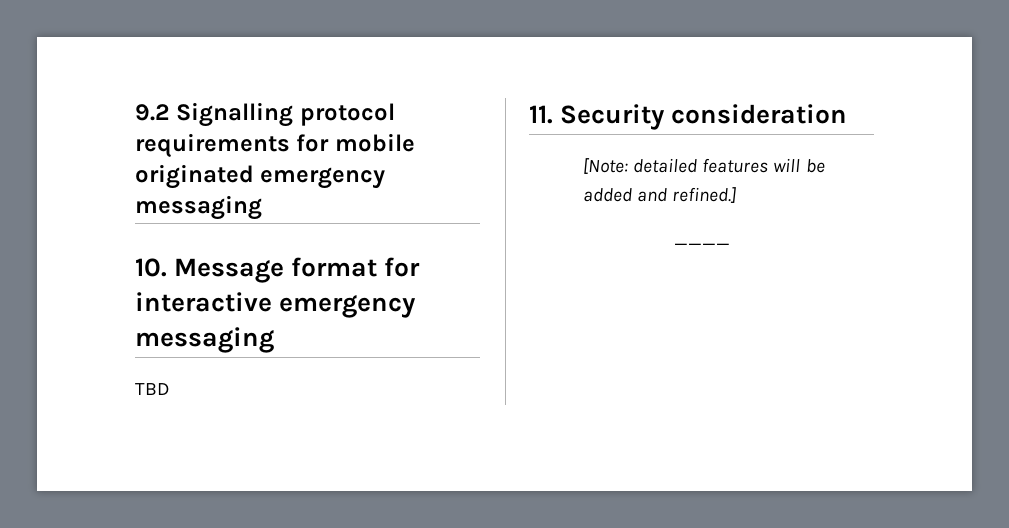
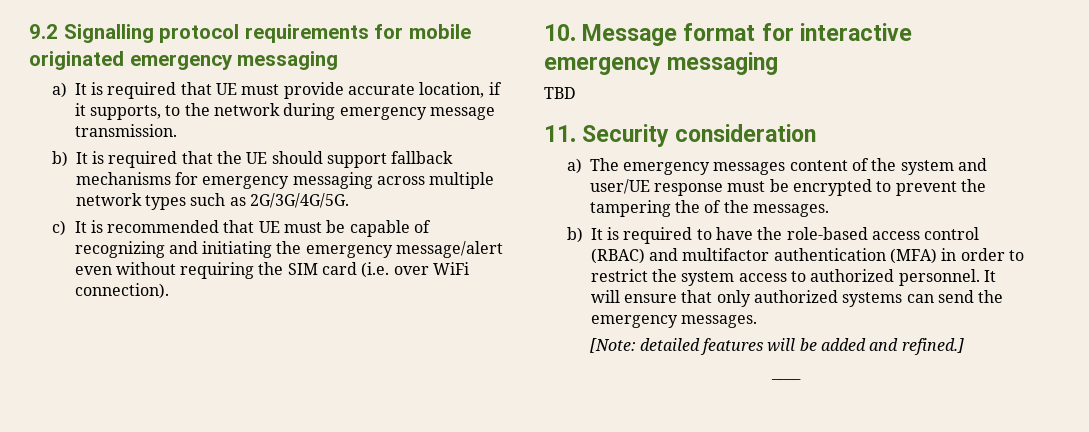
(262, 207) none -> [51,82,502,99] [74,103,495,120] [74,124,177,137] [51,151,454,168] [75,172,495,189] [75,193,350,210] [51,220,432,237] [74,241,504,258] [74,262,470,279] [74,283,169,299] // a) It is required that UE must provide accurate location, if it supports, to the network during emergency message transmission. // b) It is required that the UE should support fallback mechanisms for emergency messaging across multiple network types such as 2G/3G/4G/5G. // c) It is recommended that UE must be capable of recognizing and initiating the emergency message/alert even without requiring the SIM card (i.e. over WiFi connection).
(848, 114) none -> [566,158,987,175] [589,179,986,196] [589,200,830,217] [566,227,980,244] [590,248,1024,264] [590,269,996,286] [590,290,1004,307] [590,315,758,328] // a) The emergency messages content of the system and user/UE response must be encrypted to prevent the tampering the of the messages. // b) It is required to have the role-based access control (RBAC) and multifactor authentication (MFA) in order to restrict the system access to authorized personnel. It will ensure that only authorized systems can send the emergency messages.

